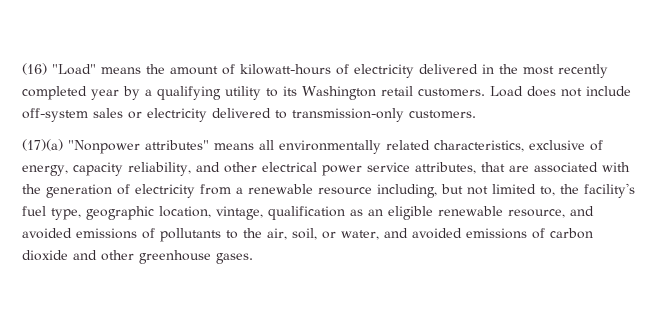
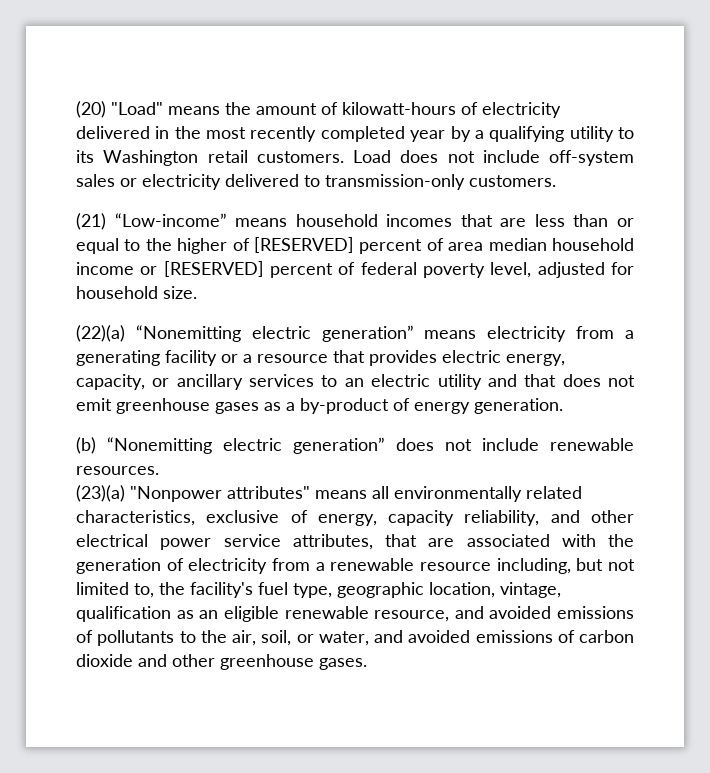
[22,63,47,75] (16) -> [76,101,106,118] (20)
[22,139,63,151] (17)(a) -> [76,213,634,230] [76,237,634,254] [76,261,634,278] [76,286,197,299] [76,325,634,342] [76,350,565,366] [76,374,636,390] [76,398,563,414] [76,437,634,454] [76,466,159,475] [76,485,125,502] (21) “Low-income” means household incomes that are less than or equal to the higher of [RESERVED] percent of area median household income or [RESERVED] percent of federal poverty level, adjusted for household size. // (22)(a) “Nonemitting electric generation” means electricity from a generating facility or a resource that provides electric energy, capacity, or ancillary services to an electric utility and that does not emit greenhouse gases as a by-product of energy generation. // (b) “Nonemitting electric generation” does not include renewable resources. // (23)(a)

